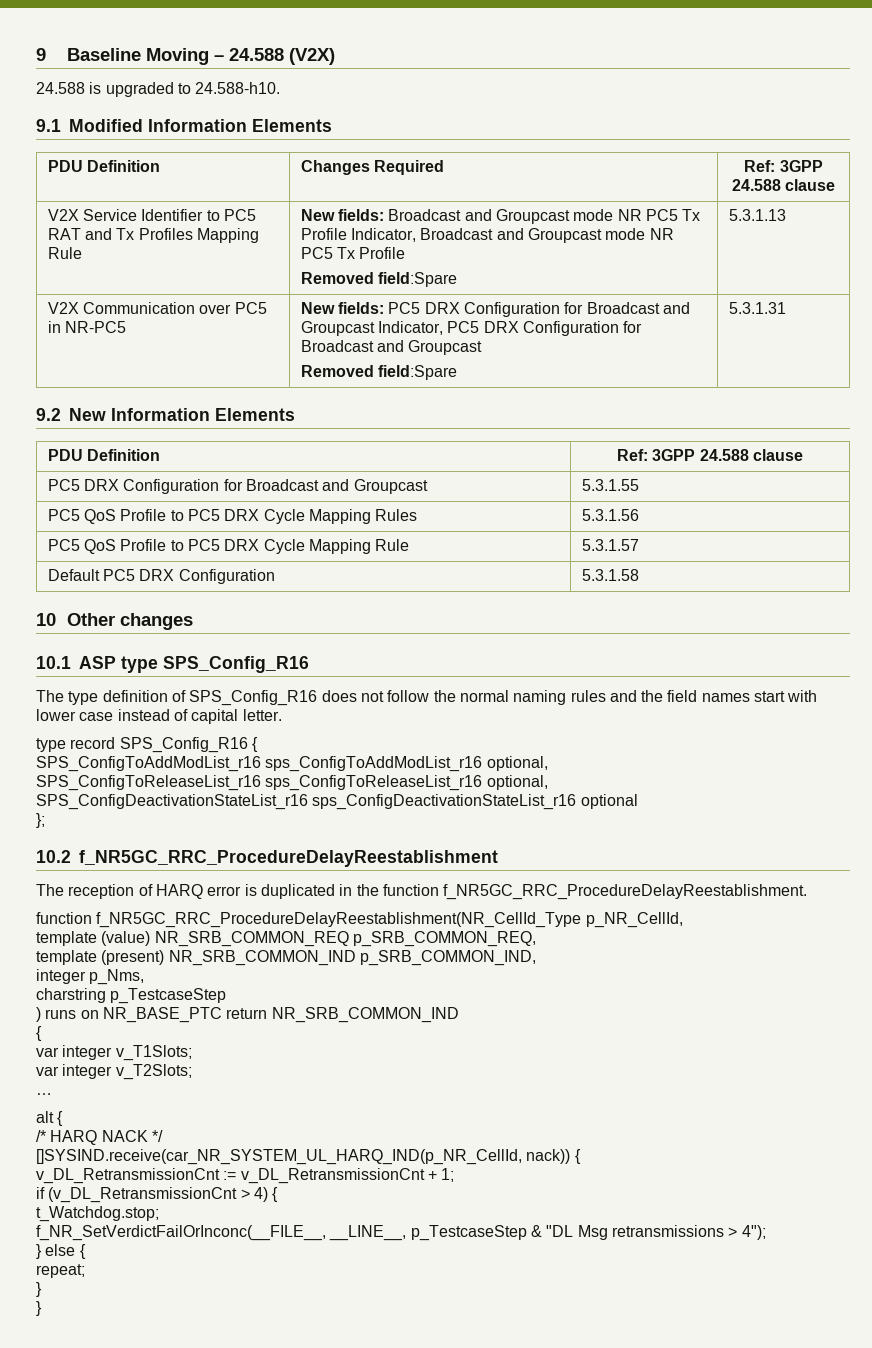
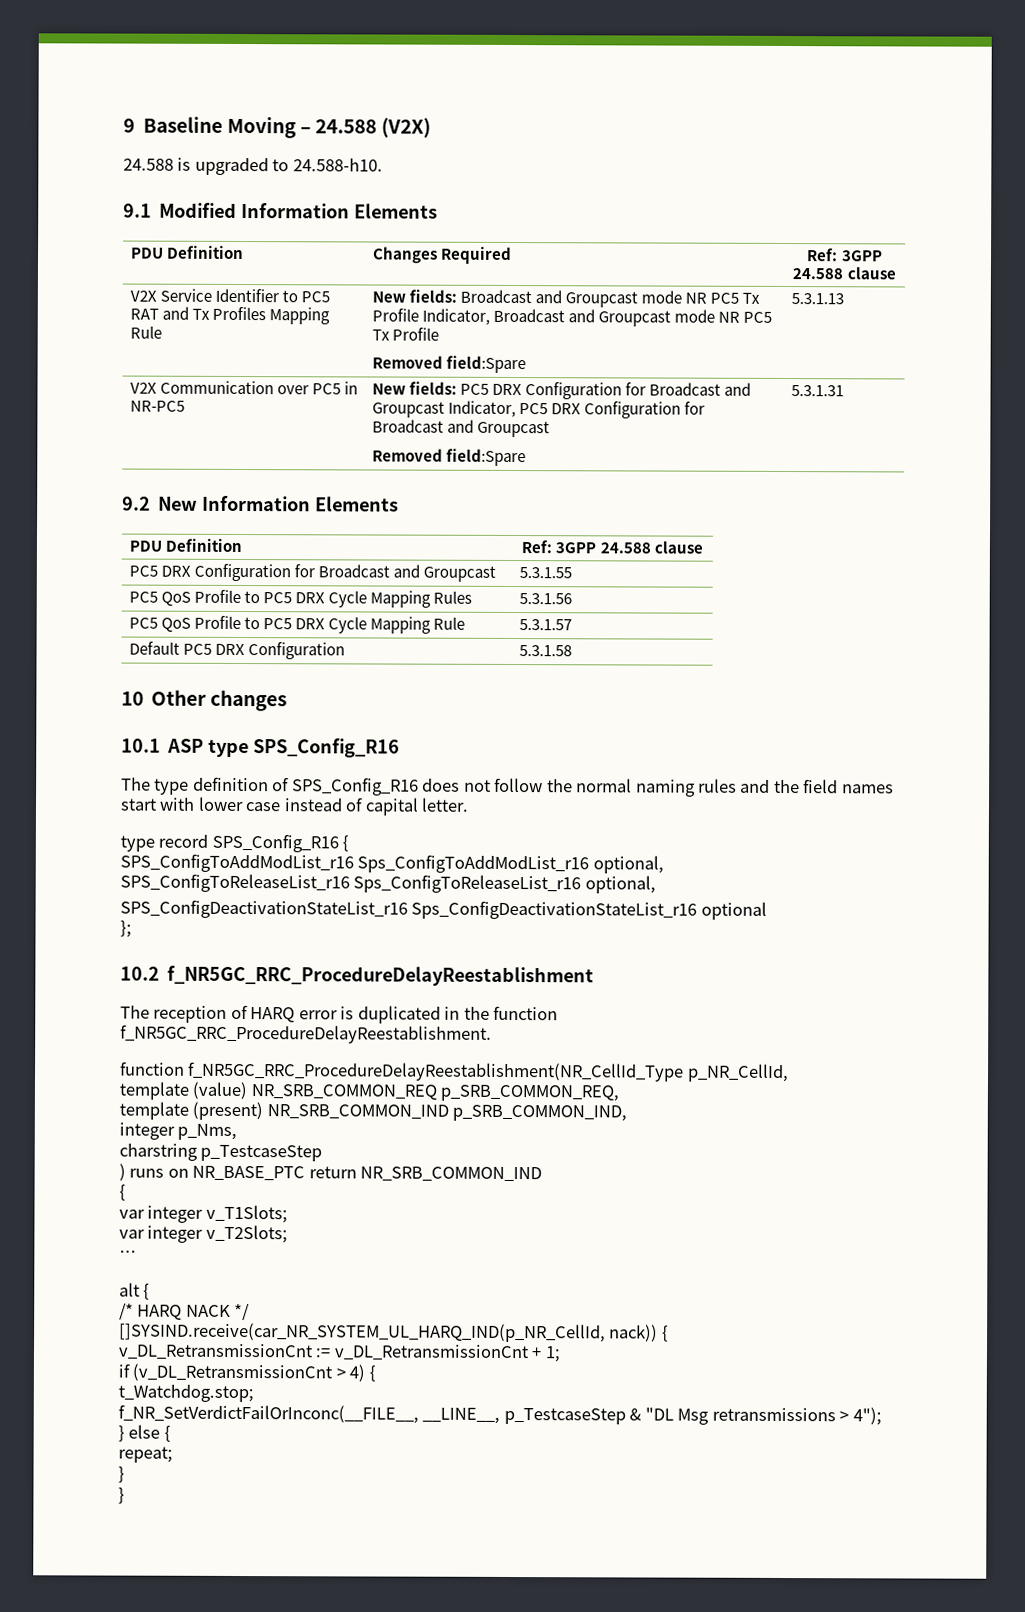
[265,756,483,772] sps_ConfigToAddModList_r16 -> [357,854,590,874] Sps_ConfigToAddModList_r16
[265,775,483,791] sps_ConfigToReleaseList_r16 -> [353,874,582,894] Sps_ConfigToReleaseList_r16
[312,794,577,810] sps_ConfigDeactivationStateList_r16 -> [411,900,698,920] Sps_ConfigDeactivationStateList_r16

